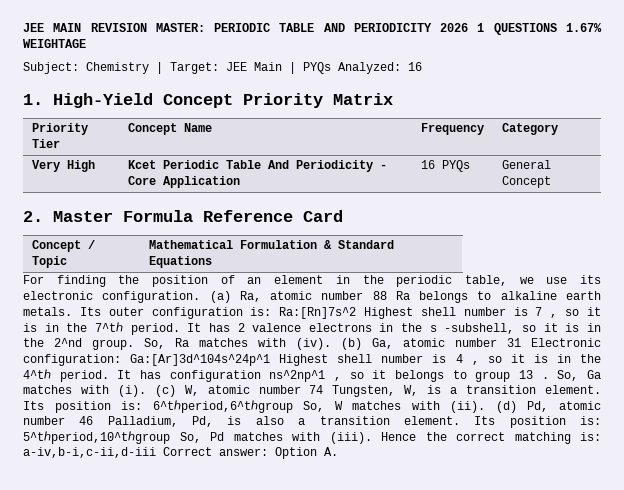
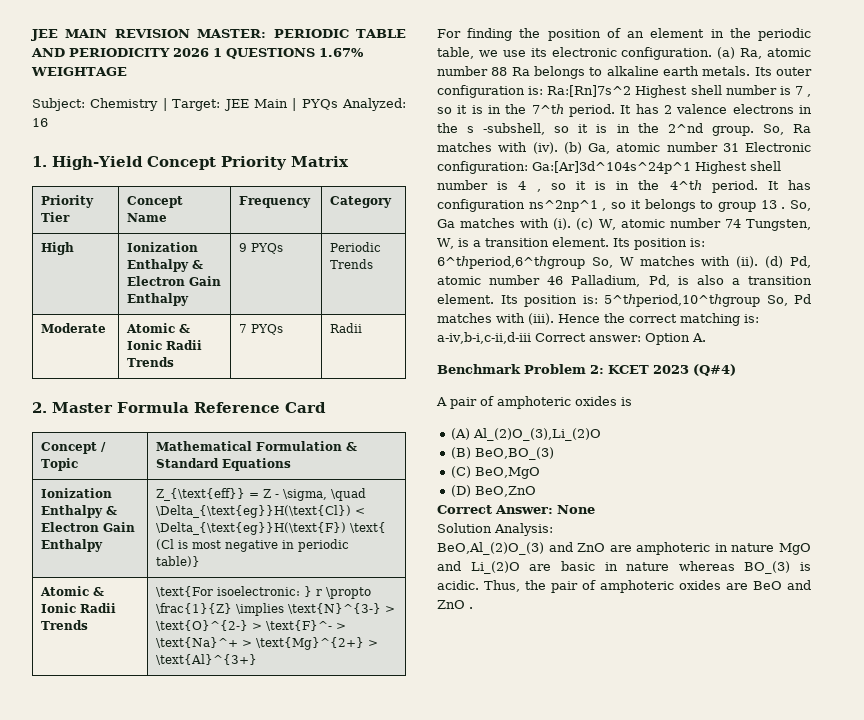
[31,160,60,172] Very -> (393, 202) none
[127,160,387,172] [127,176,240,188] [420,160,470,172] [501,160,551,169] [501,176,551,188] Kcet Periodic Table And Periodicity - Core Application | 16 PYQs | General Concept -> [127,242,199,252] [127,259,204,272] [127,276,222,286] [127,293,190,306] [239,243,284,254] [330,242,382,252] [330,259,374,269] [41,323,107,333] [126,323,191,333] [127,340,203,350] [127,357,175,367] [239,324,284,335] [330,323,363,333] Ionization Enthalpy & Electron Gain Enthalpy | 9 PYQs | Periodic Trends // Moderate | Atomic & Ionic Radii Trends | 7 PYQs | Radii
(212, 262) none -> [41,488,113,498] [41,505,118,518] [41,522,136,532] [41,539,104,552] [156,488,367,501] [156,505,366,518] [156,522,387,535] [156,539,350,552] [156,556,201,567] [40,586,105,596] [41,603,117,613] [41,620,89,630] [156,586,372,599] [156,603,396,616] [156,620,347,631] [156,637,379,650] [156,654,258,665] // Ionization Enthalpy & Electron Gain Enthalpy | Z_{\text{eff}} = Z - \sigma, \quad \Delta_{\text{eg}}H(\text{Cl}) < \Delta_{\text{eg}}H(\text{F}) \text{ (Cl is most negative in periodic table)} // Atomic & Ionic Radii Trends | \text{For isoelectronic: } r \propto \frac{1}{Z} \implies \text{N}^{3-} > \text{O}^{2-} > \text{F}^- > \text{Na}^+ > \text{Mg}^{2+} > \text{Al}^{3+}
(338, 451) none -> [437,364,736,376] [436,396,632,409] [451,428,602,441] [451,447,555,460] [451,466,541,479] [451,485,537,497] [437,505,595,514] [437,523,553,536] [437,542,811,555] [437,561,811,574] [437,580,811,593] [437,600,473,609] // Benchmark Problem 2: KCET 2023 (Q#4) // A pair of amphoteric oxides is // (A) Al_(2)O_(3),Li_(2)O // (B) BeO,BO_(3) // (C) BeO,MgO // (D) BeO,ZnO // Correct Answer: None // Solution Analysis: // BeO,Al_(2)O_(3) and ZnO are amphoteric in nature MgO and Li_(2)O are basic in nature whereas BO_(3) is acidic. Thus, the pair of amphoteric oxides are BeO and ZnO .

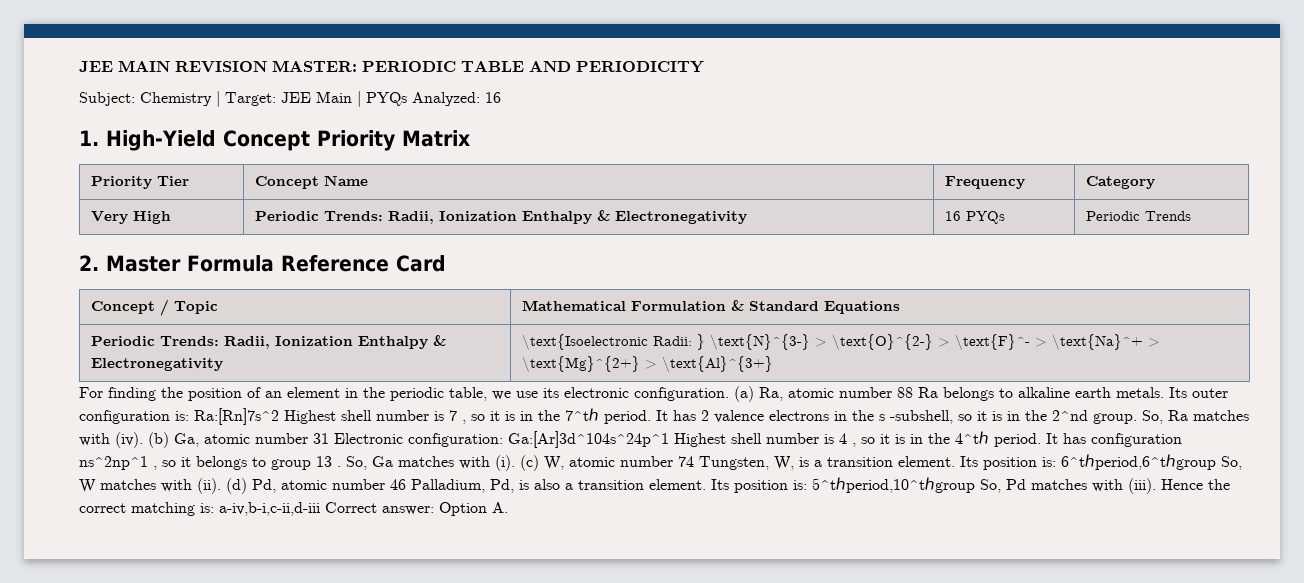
[173,48,364,59] [31,67,127,76] 2026 1 QUESTIONS 1.67% WEIGHTAGE -> (704, 67) none
(393, 202) none -> [91,211,129,224] Very
[127,242,199,252] [127,259,204,272] [127,276,222,286] [127,293,190,306] [239,243,284,254] [330,242,382,252] [330,259,374,269] [41,323,107,333] [126,323,191,333] [127,340,203,350] [127,357,175,367] [239,324,284,335] [330,323,363,333] Ionization Enthalpy & Electron Gain Enthalpy | 9 PYQs | Periodic Trends // Moderate | Atomic & Ionic Radii Trends | 7 PYQs | Radii -> [255,210,748,224] [945,211,1006,224] [1086,211,1192,221] Periodic Trends: Radii, Ionization Enthalpy & Electronegativity | 16 PYQs | Periodic Trends
[41,488,113,498] [41,505,118,518] [41,522,136,532] [41,539,104,552] [156,488,367,501] [156,505,366,518] [156,522,387,535] [156,539,350,552] [156,556,201,567] [40,586,105,596] [41,603,117,613] [41,620,89,630] [156,586,372,599] [156,603,285,616] Ionization Enthalpy & Electron Gain Enthalpy | Z_{\text{eff}} = Z - \sigma, \quad \Delta_{\text{eg}}H(\text{Cl}) < \Delta_{\text{eg}}H(\text{F}) \text{ (Cl is most negative in periodic table)} // Atomic & Ionic Radii Trends | \text{For isoelectronic: } r \propto \frac{1}{Z} \implies -> [91,335,447,349] [91,358,224,371] [522,334,706,350] Periodic Trends: Radii, Ionization Enthalpy & Electronegativity | \text{Isoelectronic Radii: }
[437,364,736,376] [436,396,632,409] [451,428,602,441] [451,447,555,460] [451,466,541,479] [451,485,537,497] [437,505,595,514] [437,523,553,536] [437,542,811,555] [437,561,811,574] [437,580,811,593] [437,600,473,609] // Benchmark Problem 2: KCET 2023 (Q#4) // A pair of amphoteric oxides is // (A) Al_(2)O_(3),Li_(2)O // (B) BeO,BO_(3) // (C) BeO,MgO // (D) BeO,ZnO // Correct Answer: None // Solution Analysis: // BeO,Al_(2)O_(3) and ZnO are amphoteric in nature MgO and Li_(2)O are basic in nature whereas BO_(3) is acidic. Thus, the pair of amphoteric oxides are BeO and ZnO . -> (508, 507) none

